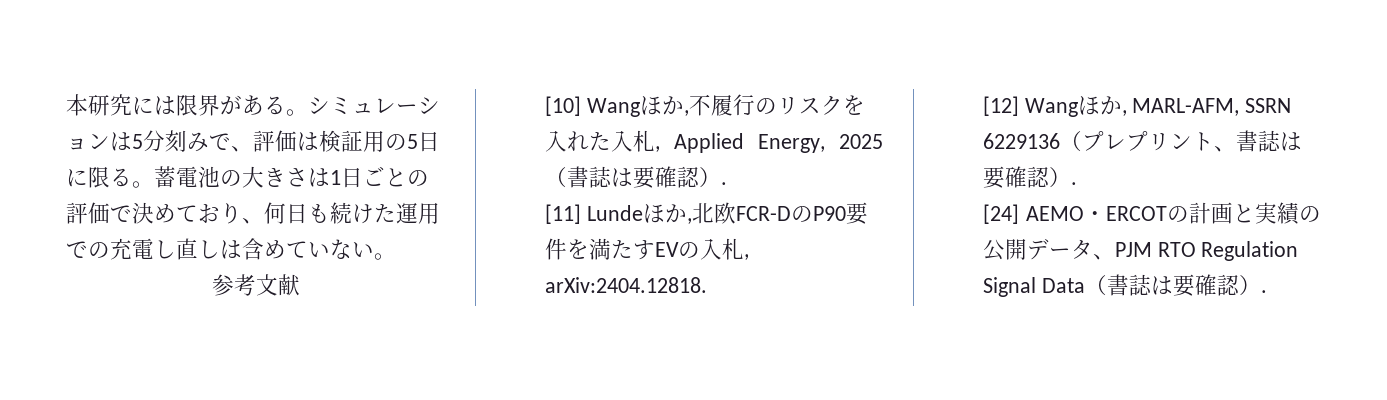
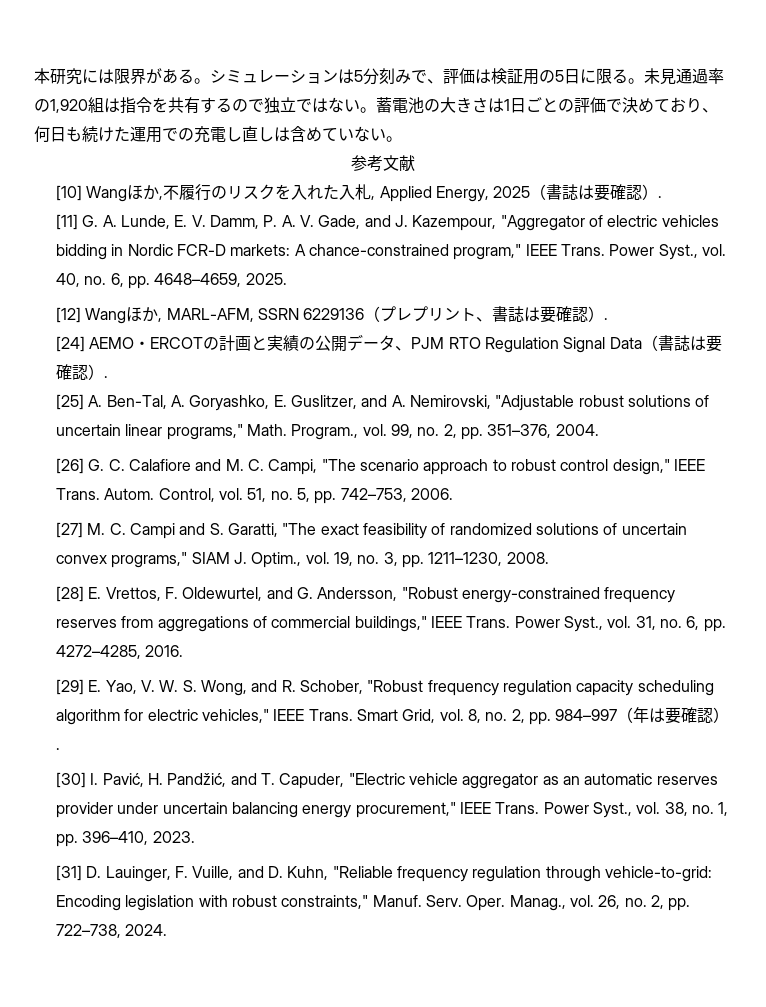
(154, 184) none -> [644,68,724,85] [34,97,376,114] 未見通過率の1,920組は指令を共有するので独立ではない。
[586,202,868,225] [544,238,749,260] [544,277,707,293] Lundeほか,北欧FCR-DのP90要件を満たすEVの入札, arXiv:2404.12818. -> [82,215,719,231] [56,244,726,260] [56,273,287,289] G. A. Lunde, E. V. Damm, P. A. V. Gade, and J. Kazempour, "Aggregator of electric vehicles bidding in Nordic FCR-D markets: A chance-constrained program," IEEE Trans. Power Syst., vol. 40, no. 6, pp. 4648–4659, 2025.
(1267, 291) none -> [56,394,710,411] [56,424,599,440] [56,458,705,475] [56,488,453,504] [56,522,687,539] [56,552,549,568] [56,586,676,603] [56,616,726,632] [56,645,184,659] [56,679,714,696] [56,707,730,725] [56,748,61,750] [56,772,718,789] [56,802,729,818] [56,831,195,847] [56,865,712,882] [56,895,691,911] [56,924,168,938] // [25] A. Ben-Tal, A. Goryashko, E. Guslitzer, and A. Nemirovski, "Adjustable robust solutions of uncertain linear programs," Math. Program., vol. 99, no. 2, pp. 351–376, 2004. // [26] G. C. Calafiore and M. C. Campi, "The scenario approach to robust control design," IEEE Trans. Autom. Control, vol. 51, no. 5, pp. 742–753, 2006. // [27] M. C. Campi and S. Garatti, "The exact feasibility of randomized solutions of uncertain convex programs," SIAM J. Optim., vol. 19, no. 3, pp. 1211–1230, 2008. // [28] E. Vrettos, F. Oldewurtel, and G. Andersson, "Robust energy-constrained frequency reserves from aggregations of commercial buildings," IEEE Trans. Power Syst., vol. 31, no. 6, pp. 4272–4285, 2016. // [29] E. Yao, V. W. S. Wong, and R. Schober, "Robust frequency regulation capacity scheduling algorithm for electric vehicles," IEEE Trans. Smart Grid, vol. 8, no. 2, pp. 984–997（年は要確認）. // [30] I. Pavić, H. Pandžić, and T. Capuder, "Electric vehicle aggregator as an automatic reserves provider under uncertain balancing energy procurement," IEEE Trans. Power Syst., vol. 38, no. 1, pp. 396–410, 2023. // [31] D. Lauinger, F. Vuille, and D. Kuhn, "Reliable frequency regulation through vehicle-to-grid: Encoding legislation with robust constraints," Manuf. Serv. Oper. Manag., vol. 26, no. 2, pp. 722–738, 2024.

